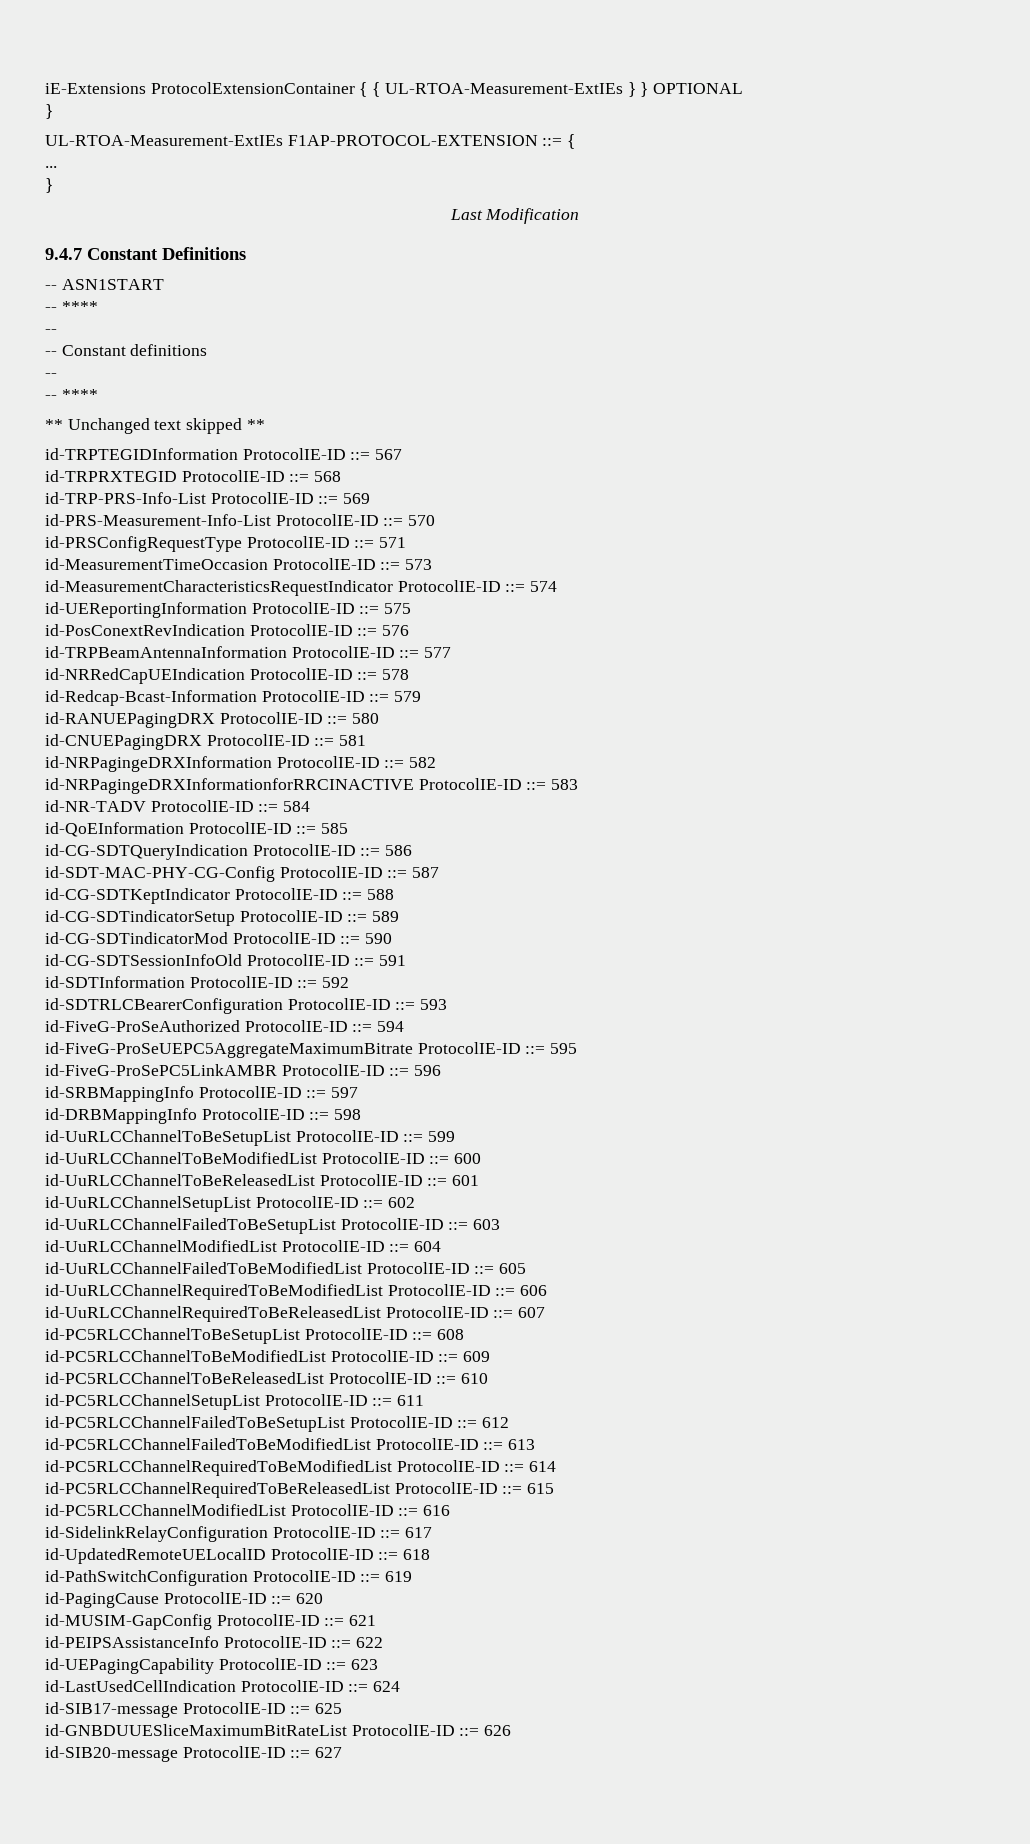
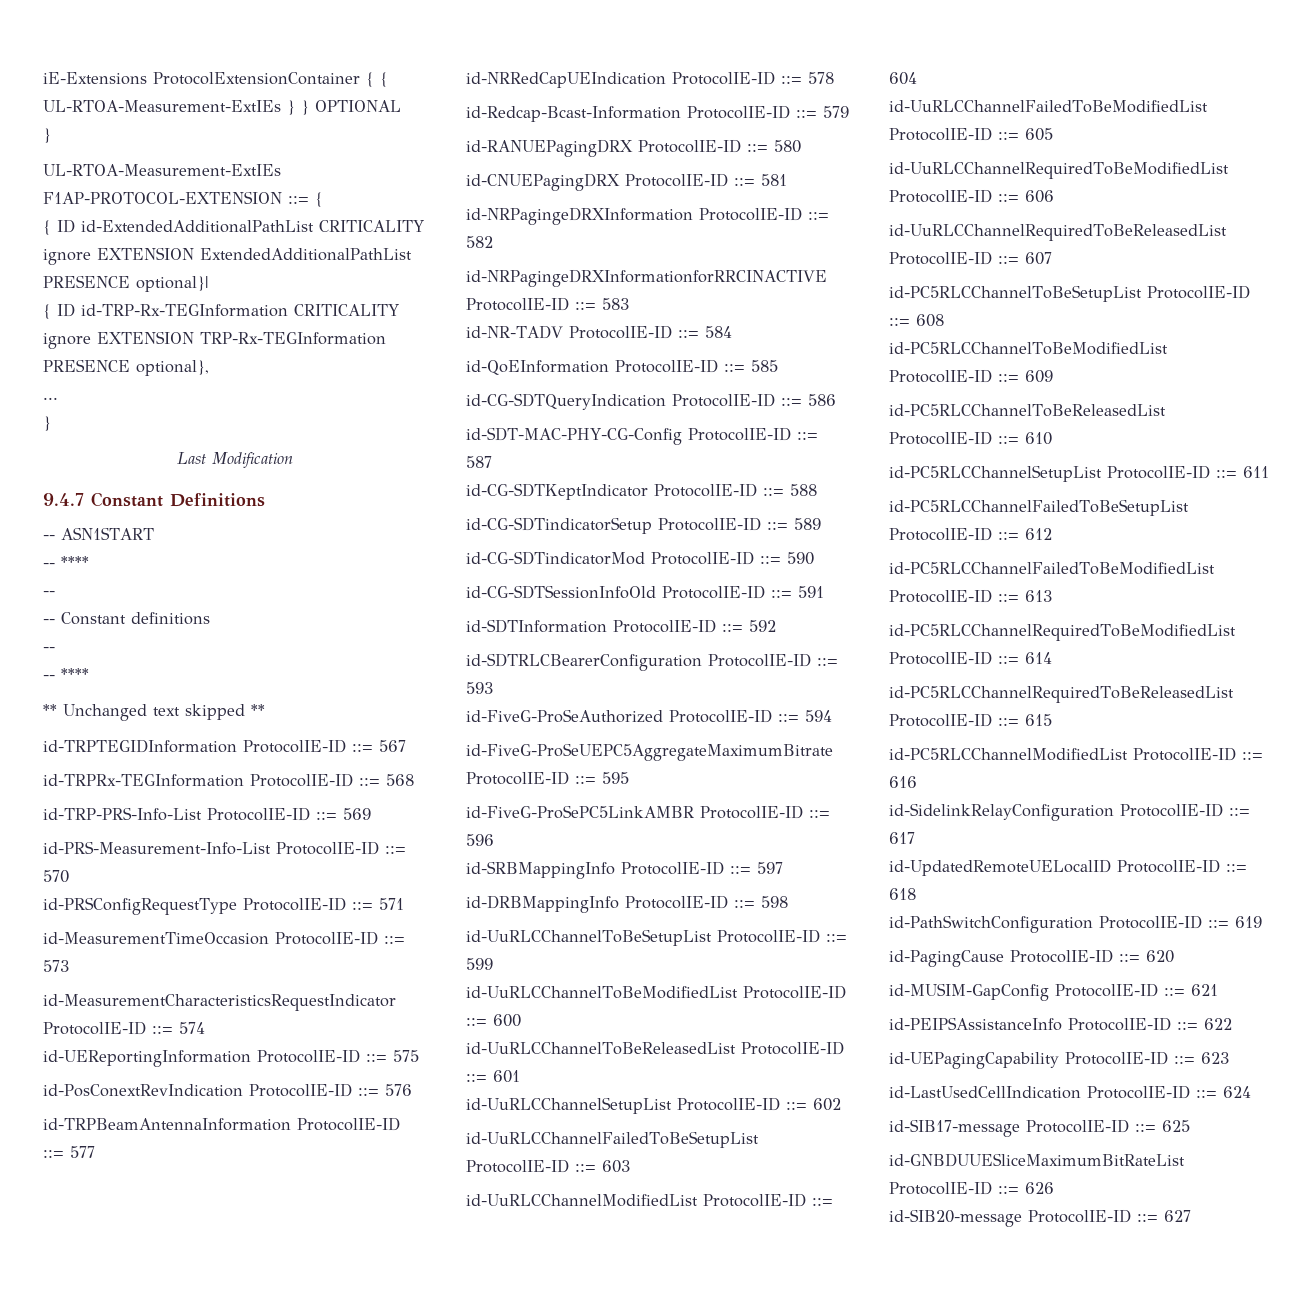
(576, 141) none -> [43,219,424,235] [43,247,412,265] [43,275,208,292] [43,303,399,319] [43,331,386,349] [43,359,209,376] // { ID id-ExtendedAdditionalPathList CRITICALITY ignore EXTENSION ExtendedAdditionalPathList PRESENCE optional}| // { ID id-TRP-Rx-TEGInformation CRITICALITY ignore EXTENSION TRP-Rx-TEGInformation PRESENCE optional},
[45,470,177,482] id-TRPRXTEGID -> [43,774,244,787] id-TRPRx-TEGInformation

